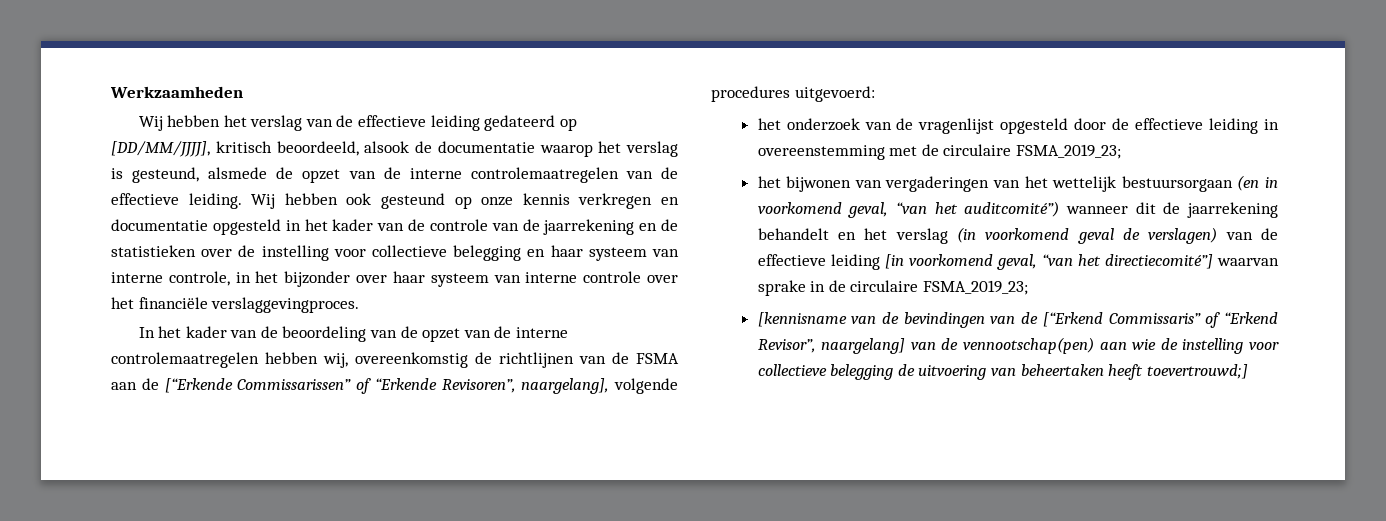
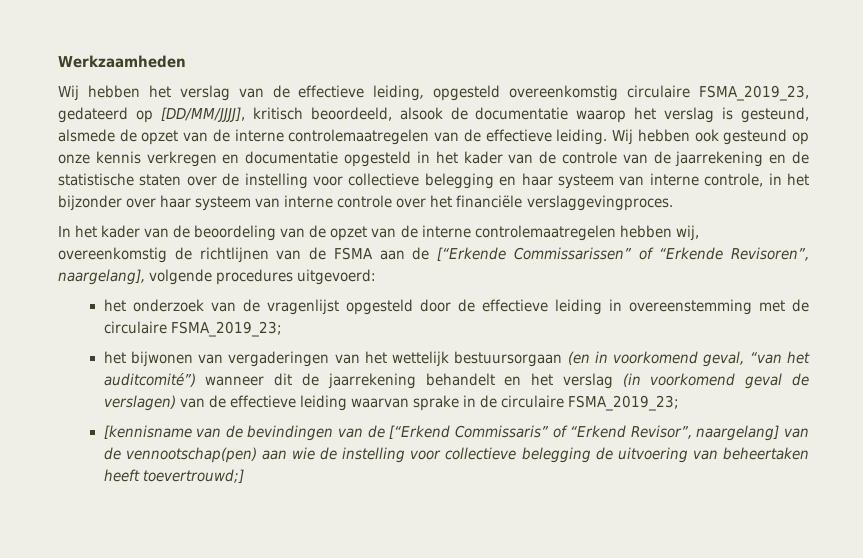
[430,115,480,131] leiding -> [373,85,809,101] leiding, opgesteld overeenkomstig circulaire FSMA_2019_23,
[111,245,196,257] statistieken -> [58,173,182,186] statistische staten
[884,254,1213,270] [in voorkomend geval, “van het directiecomité”] -> (347, 403) none

